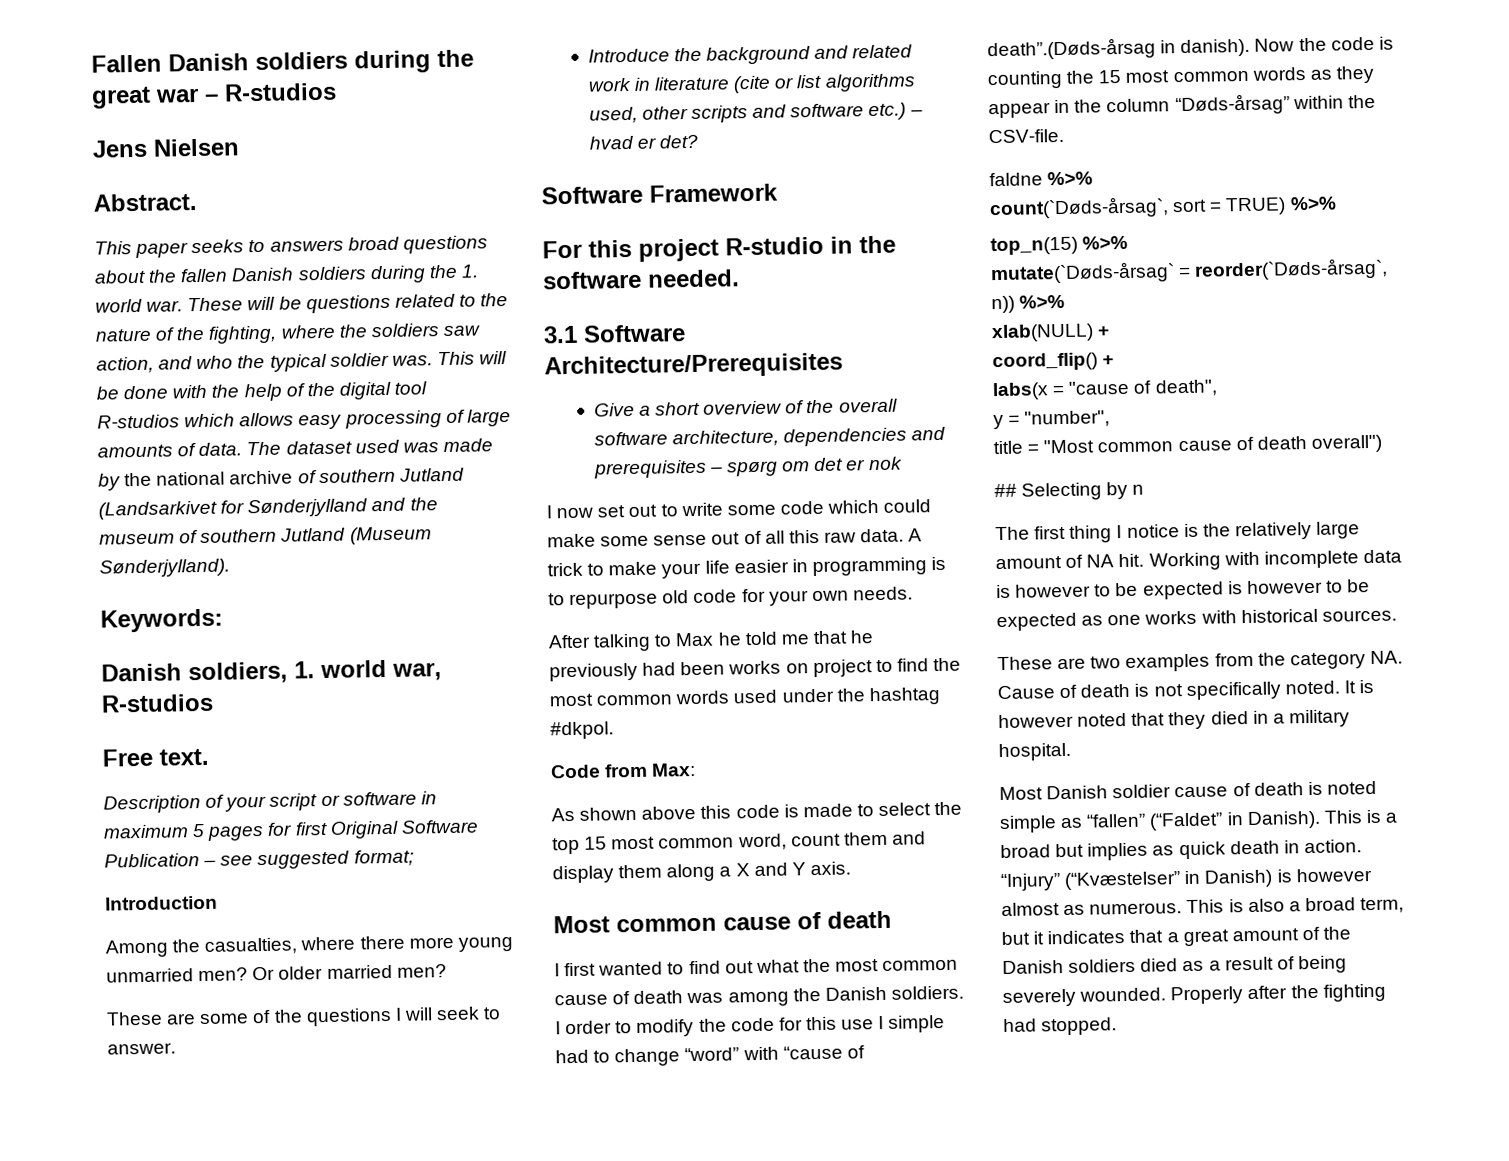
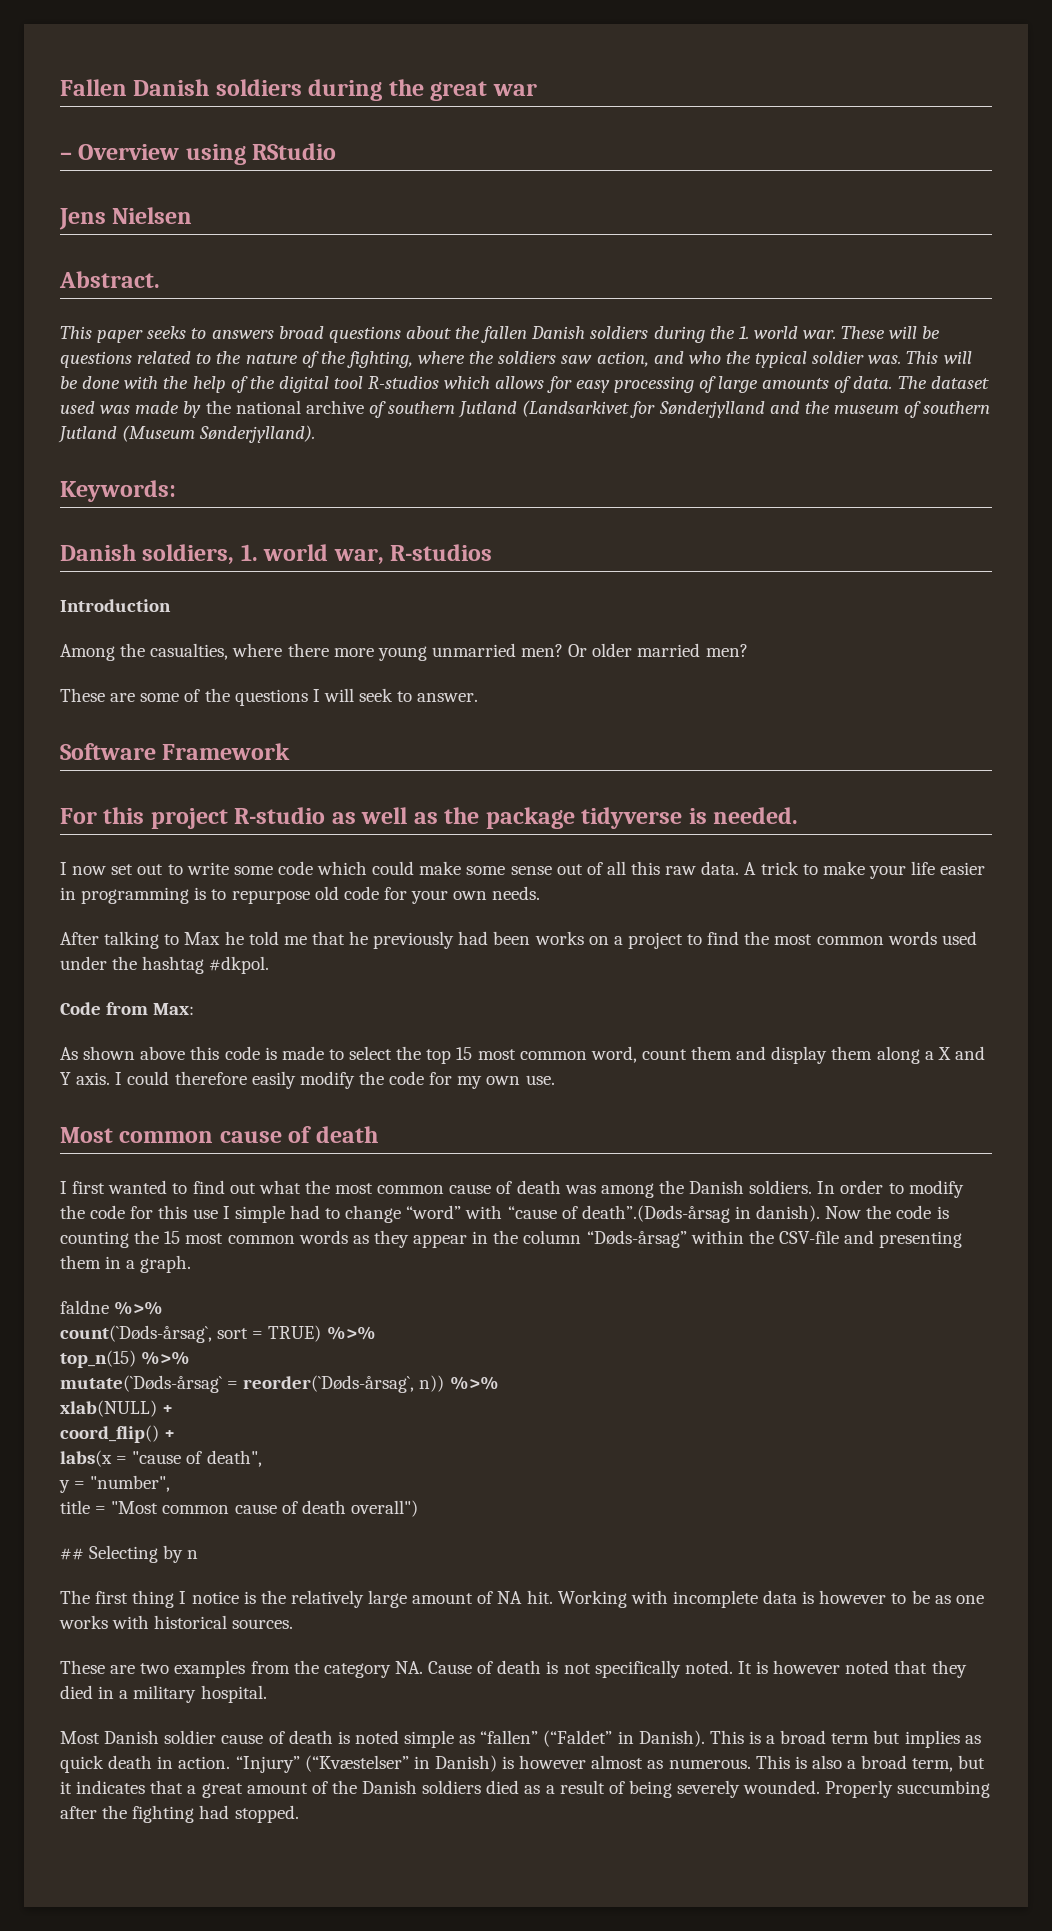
[205,82,337,102] – R-studios -> [60,143,337,165] // – Overview using RStudio
(295, 419) none -> [546,376,572,393] for
[102,748,209,767] [103,791,437,814] [103,819,479,841] [104,849,414,870] // Free text. // Description of your script or software in maximum 5 pages for first Original Software Publication – see suggested format; -> (493, 552) none
[587,44,914,65] [587,73,916,94] [588,102,923,124] [588,134,699,150] // Introduce the background and related work in literature (cite or list algorithms used, other scripts and software etc.) – hvad er det? -> (479, 697) none
[830,235,896,254] [542,269,740,290] [543,324,686,344] [544,352,843,380] [593,398,898,417] [593,426,947,448] [593,456,903,479] in the software needed. // 3.1 Software Architecture/Prerequisites // Give a short overview of the overall software architecture, dependencies and prerequisites – spørg om det er nok -> [331,807,799,829] as well as the package tidyverse is needed.
(809, 668) none -> [613,936,623,945] a
(851, 868) none -> [115,1071,555,1089] I could therefore easily modify the code for my own use.
[555,1021,561,1035] I -> [817,1181,836,1194] In
[988,128,1064,144] CSV-file. -> [778,1230,963,1248] [60,1255,192,1273] CSV-file and presenting them in a graph.
[1142,579,1371,600] [996,612,1077,632] expected is however to be expected -> (930, 1597) none
(1051, 851) none -> [831,1733,870,1744] term
(1244, 995) none -> [897,1780,991,1798] succumbing

